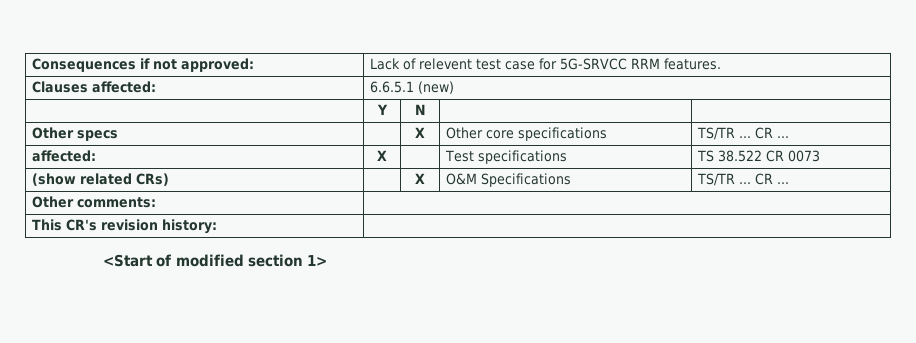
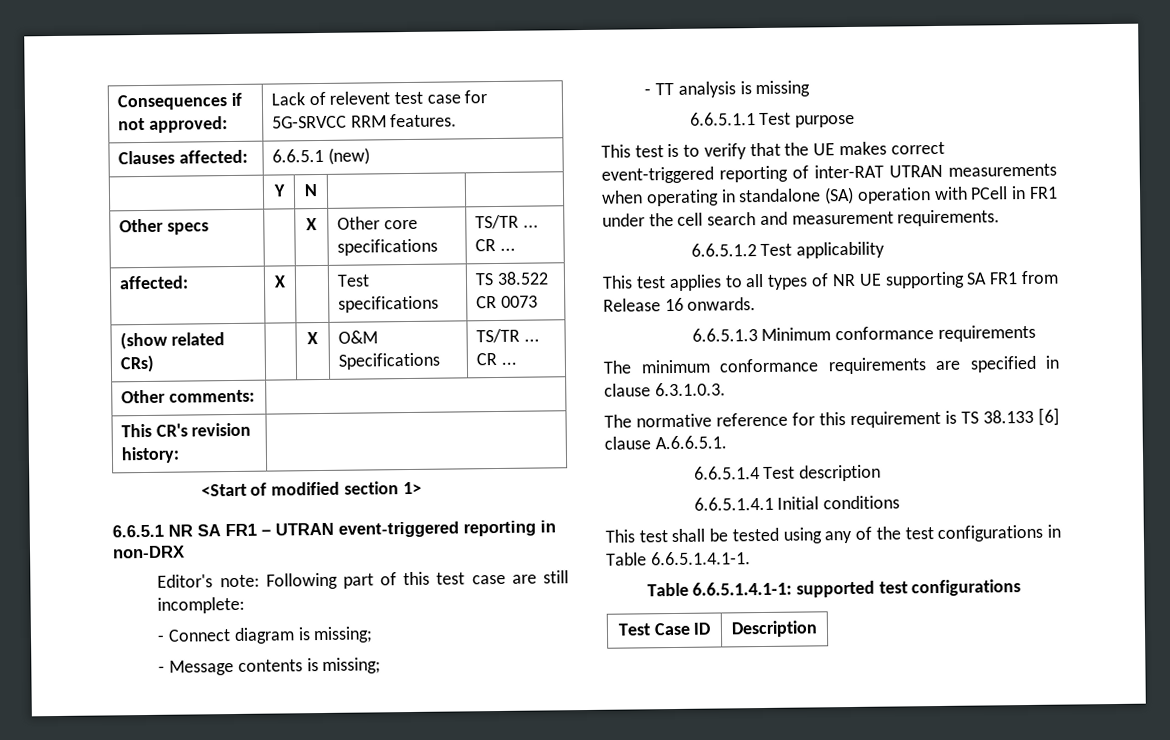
(327, 260) none -> [112,520,556,538] [112,545,185,559] [157,570,570,590] [157,596,246,614] [157,626,374,644] [158,657,382,676] [644,80,811,98] [689,112,856,128] [601,141,945,160] [601,163,1057,184] [601,185,1058,207] [602,209,1001,227] [690,241,886,259] [602,270,1059,292] [603,297,757,312] [691,324,1036,342] [603,355,1060,375] [604,382,726,397] [604,407,1060,428] [604,435,727,450] [693,464,882,482] [693,495,901,511] [605,524,1061,544] [606,551,751,566] [646,579,1022,598] [617,622,712,636] [731,620,818,638] // 6.6.5.1 NR SA FR1 – UTRAN event-triggered reporting in non-DRX // Editor's note: Following part of this test case are still incomplete: // - Connect diagram is missing; // - Message contents is missing; // - TT analysis is missing // 6.6.5.1.1 Test purpose // This test is to verify that the UE makes correct event-triggered reporting of inter-RAT UTRAN measurements when operating in standalone (SA) operation with PCell in FR1 under the cell search and measurement requirements. // 6.6.5.1.2 Test applicability // This test applies to all types of NR UE supporting SA FR1 from Release 16 onwards. // 6.6.5.1.3 Minimum conformance requirements // The minimum conformance requirements are specified in clause 6.3.1.0.3. // The normative reference for this requirement is TS 38.133 [6] clause A.6.6.5.1. // 6.6.5.1.4 Test description // 6.6.5.1.4.1 Initial conditions // This test shall be tested using any of the test configurations in Table 6.6.5.1.4.1-1. // Table 6.6.5.1.4.1-1: supported test configurations // Test Case ID | Description

